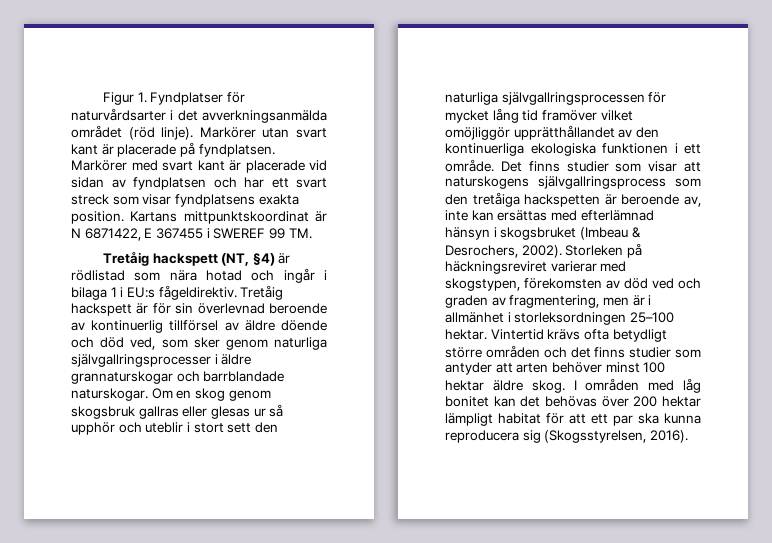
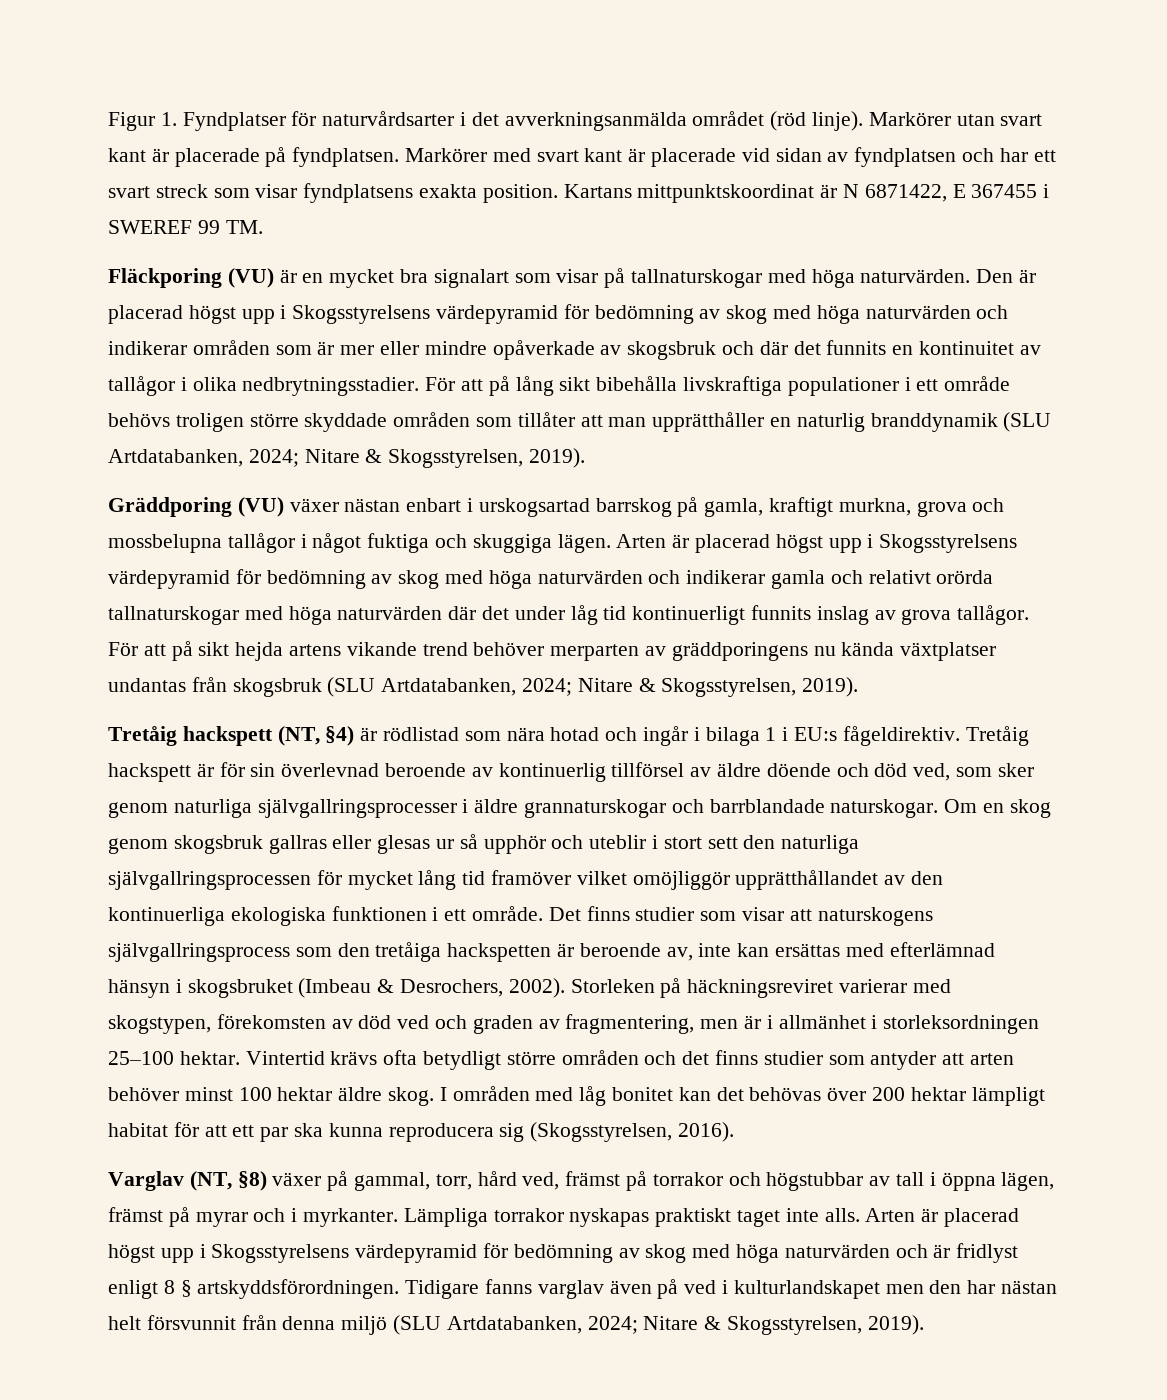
(312, 233) none -> [108,268,1037,288] [108,304,1009,324] [108,340,1041,360] [108,376,1011,396] [108,412,1052,432] [108,448,586,468] [108,497,1005,517] [108,533,1018,553] [108,569,994,589] [108,605,1030,625] [108,641,997,661] [108,677,859,697] // Fläckporing (VU) är en mycket bra signalart som visar på tallnaturskogar med höga naturvärden. Den är placerad högst upp i Skogsstyrelsens värdepyramid för bedömning av skog med höga naturvärden och indikerar områden som är mer eller mindre opåverkade av skogsbruk och där det funnits en kontinuitet av tallågor i olika nedbrytningsstadier. För att på lång sikt bibehålla livskraftiga populationer i ett område behövs troligen större skyddade områden som tillåter att man upprätthåller en naturlig branddynamik (SLU Artdatabanken, 2024; Nitare & Skogsstyrelsen, 2019). // Gräddporing (VU) växer nästan enbart i urskogsartad barrskog på gamla, kraftigt murkna, grova och mossbelupna tallågor i något fuktiga och skuggiga lägen. Arten är placerad högst upp i Skogsstyrelsens värdepyramid för bedömning av skog med höga naturvärden och indikerar gamla och relativt orörda tallnaturskogar med höga naturvärden där det under låg tid kontinuerligt funnits inslag av grova tallågor. För att på sikt hejda artens vikande trend behöver merparten av gräddporingens nu kända växtplatser undantas från skogsbruk (SLU Artdatabanken, 2024; Nitare & Skogsstyrelsen, 2019).
(688, 436) none -> [108,1171,1055,1191] [108,1207,1020,1227] [108,1243,1019,1263] [108,1279,1058,1299] [108,1315,924,1335] // Varglav (NT, §8) växer på gammal, torr, hård ved, främst på torrakor och högstubbar av tall i öppna lägen, främst på myrar och i myrkanter. Lämpliga torrakor nyskapas praktiskt taget inte alls. Arten är placerad högst upp i Skogsstyrelsens värdepyramid för bedömning av skog med höga naturvärden och är fridlyst enligt 8 § artskyddsförordningen. Tidigare fanns varglav även på ved i kulturlandskapet men den har nästan helt försvunnit från denna miljö (SLU Artdatabanken, 2024; Nitare & Skogsstyrelsen, 2019).

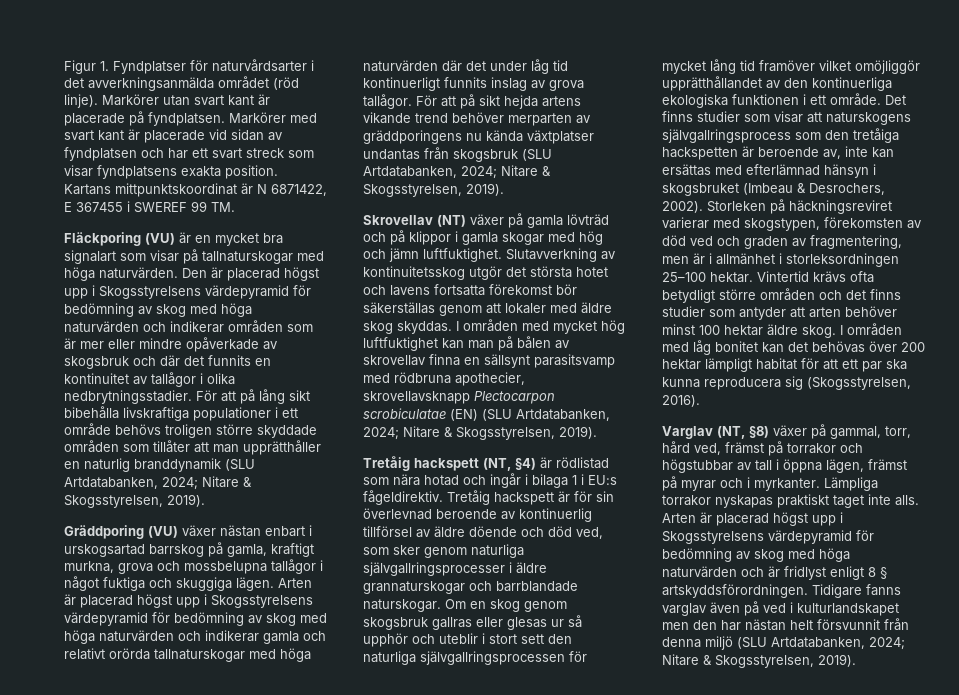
(859, 687) none -> [363,213,609,228] [363,230,603,245] [363,248,615,262] [363,266,608,280] [363,284,577,296] [363,302,612,316] [363,319,625,334] [363,336,569,351] [363,354,615,368] [363,372,525,386] [363,391,555,404] [363,408,610,421] [363,426,597,440] // Skrovellav (NT) växer på gamla lövträd och på klippor i gamla skogar med hög och jämn luftfuktighet. Slutavverkning av kontinuitetsskog utgör det största hotet och lavens fortsatta förekomst bör säkerställas genom att lokaler med äldre skog skyddas. I områden med mycket hög luftfuktighet kan man på bålen av skrovellav finna en sällsynt parasitsvamp med rödbruna apothecier, skrovellavsknapp Plectocarpon scrobiculatae (EN) (SLU Artdatabanken, 2024; Nitare & Skogsstyrelsen, 2019).

